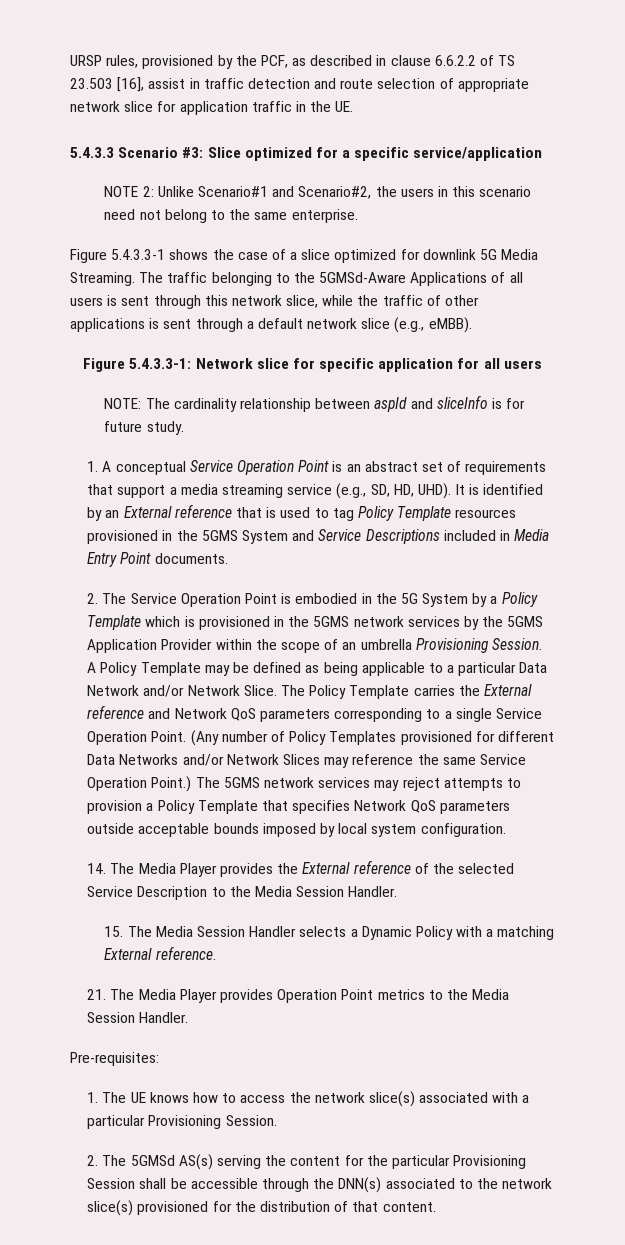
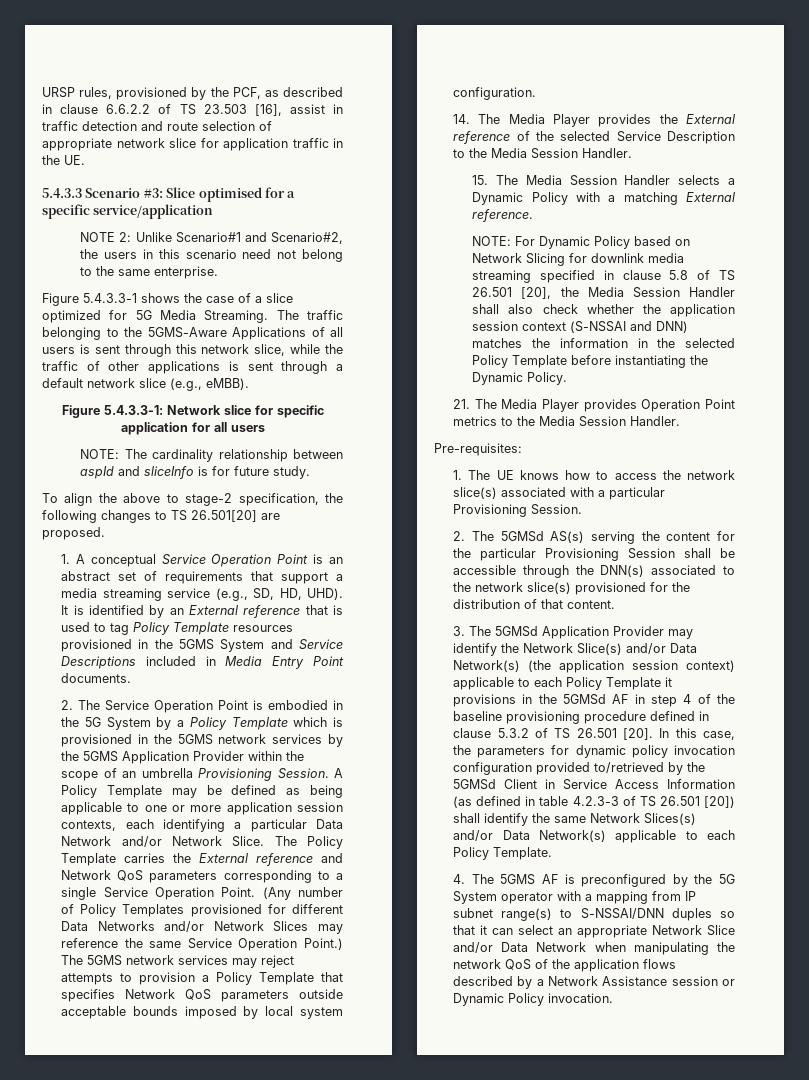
[244,147,312,161] optimized -> [198,187,262,202] optimised
[422,249,476,260] downlink -> (128, 315) none
[319,272,407,283] 5GMSd-Aware -> [147,327,227,338] 5GMS-Aware
(184, 428) none -> [42,493,343,506] [42,510,280,523] [42,527,105,540] // To align the above to stage-2 specification, the following changes to TS 26.501[20] are proposed.
(443, 668) none -> [144,802,343,815] [61,819,225,832] one or more application session contexts, each identifying
(216, 953) none -> [472,236,691,249] [472,253,685,266] [472,270,735,283] [472,287,735,299] [472,304,735,317] [472,321,689,333] [472,338,735,348] [472,355,709,368] [472,372,568,385] // NOTE: For Dynamic Policy based on Network Slicing for downlink media streaming specified in clause 5.8 of TS 26.501 [20], the Media Session Handler shall also check whether the application session context (S-NSSAI and DNN) matches the information in the selected Policy Template before instantiating the Dynamic Policy.
(436, 1207) none -> [453,626,694,639] [453,643,698,656] [453,660,735,673] [453,677,673,690] [453,694,735,707] [453,711,710,724] [453,728,735,740] [453,745,735,758] [453,762,706,775] [453,779,735,790] [453,796,735,808] [453,813,697,826] [453,830,735,843] [453,847,553,860] [453,874,735,887] [453,891,697,904] [453,908,735,921] [453,925,735,938] [453,942,735,955] [453,959,677,972] [453,976,735,989] [453,993,614,1006] // 3. The 5GMSd Application Provider may identify the Network Slice(s) and/or Data Network(s) (the application session context) applicable to each Policy Template it provisions in the 5GMSd AF in step 4 of the baseline provisioning procedure defined in clause 5.3.2 of TS 26.501 [20]. In this case, the parameters for dynamic policy invocation configuration provided to/retrieved by the 5GMSd Client in Service Access Information (as defined in table 4.2.3-3 of TS 26.501 [20]) shall identify the same Network Slices(s) and/or Data Network(s) applicable to each Policy Template. // 4. The 5GMS AF is preconfigured by the 5G System operator with a mapping from IP subnet range(s) to S-NSSAI/DNN duples so that it can select an appropriate Network Slice and/or Data Network when manipulating the network QoS of the application flows described by a Network Assistance session or Dynamic Policy invocation.

